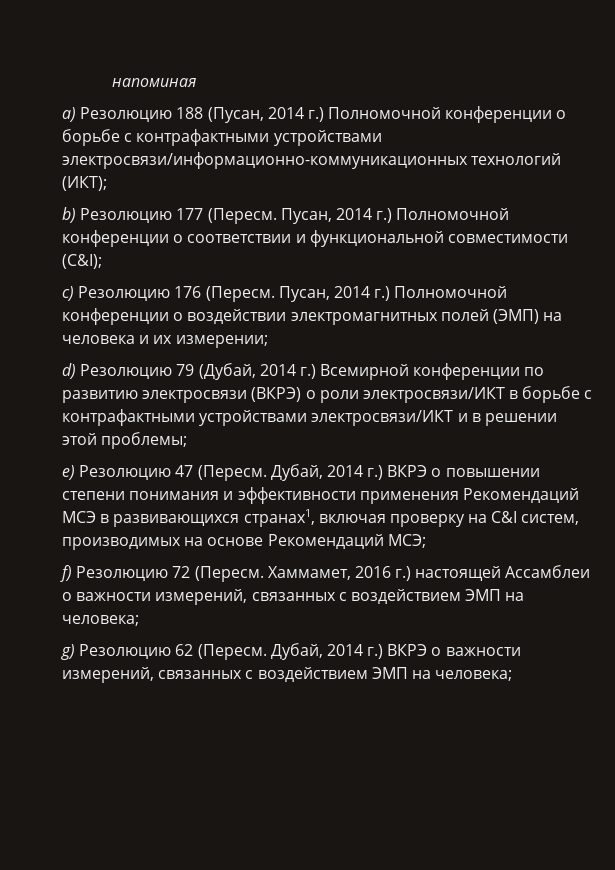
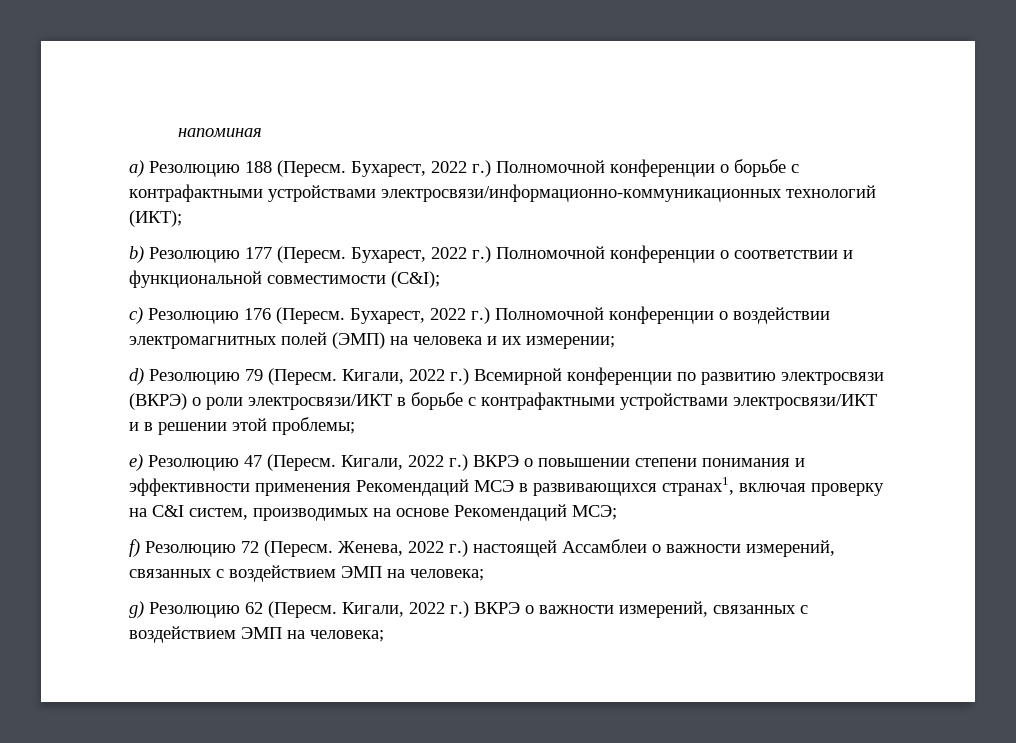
[207,107,304,123] (Пусан, 2014 -> [277,160,467,177] (Пересм. Бухарест, 2022
[280,208,372,224] Пусан, 2014 -> [351,247,467,263] Бухарест, 2022
[278,286,370,302] Пусан, 2014 -> [350,308,466,324] Бухарест, 2022
[198,363,296,380] (Дубай, 2014 -> [268,368,445,385] (Пересм. Кигали, 2022
[270,464,363,481] Дубай, 2014 -> [341,455,444,470] Кигали, 2022
[267,566,391,580] Хаммамет, 2016 -> [338,541,444,556] Женева, 2022
[270,643,363,660] Дубай, 2014 -> [342,602,445,617] Кигали, 2022

